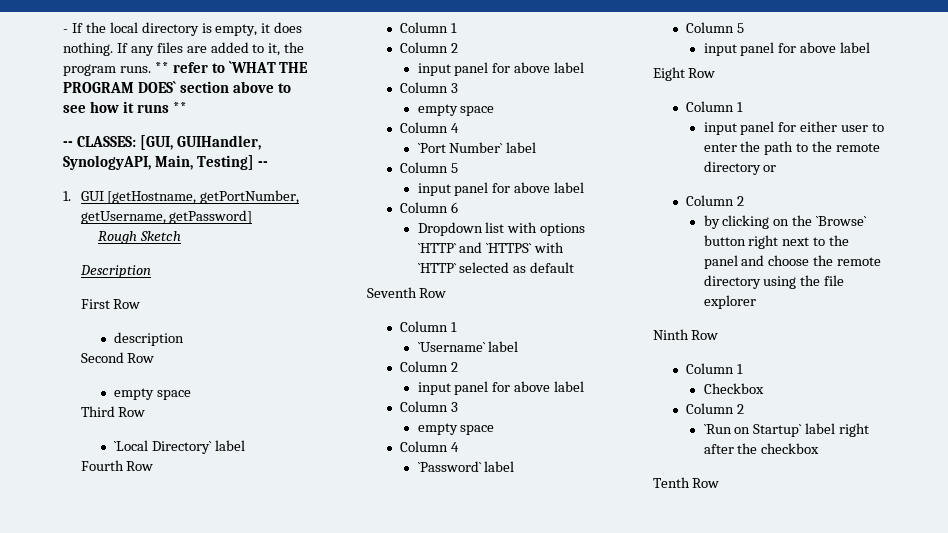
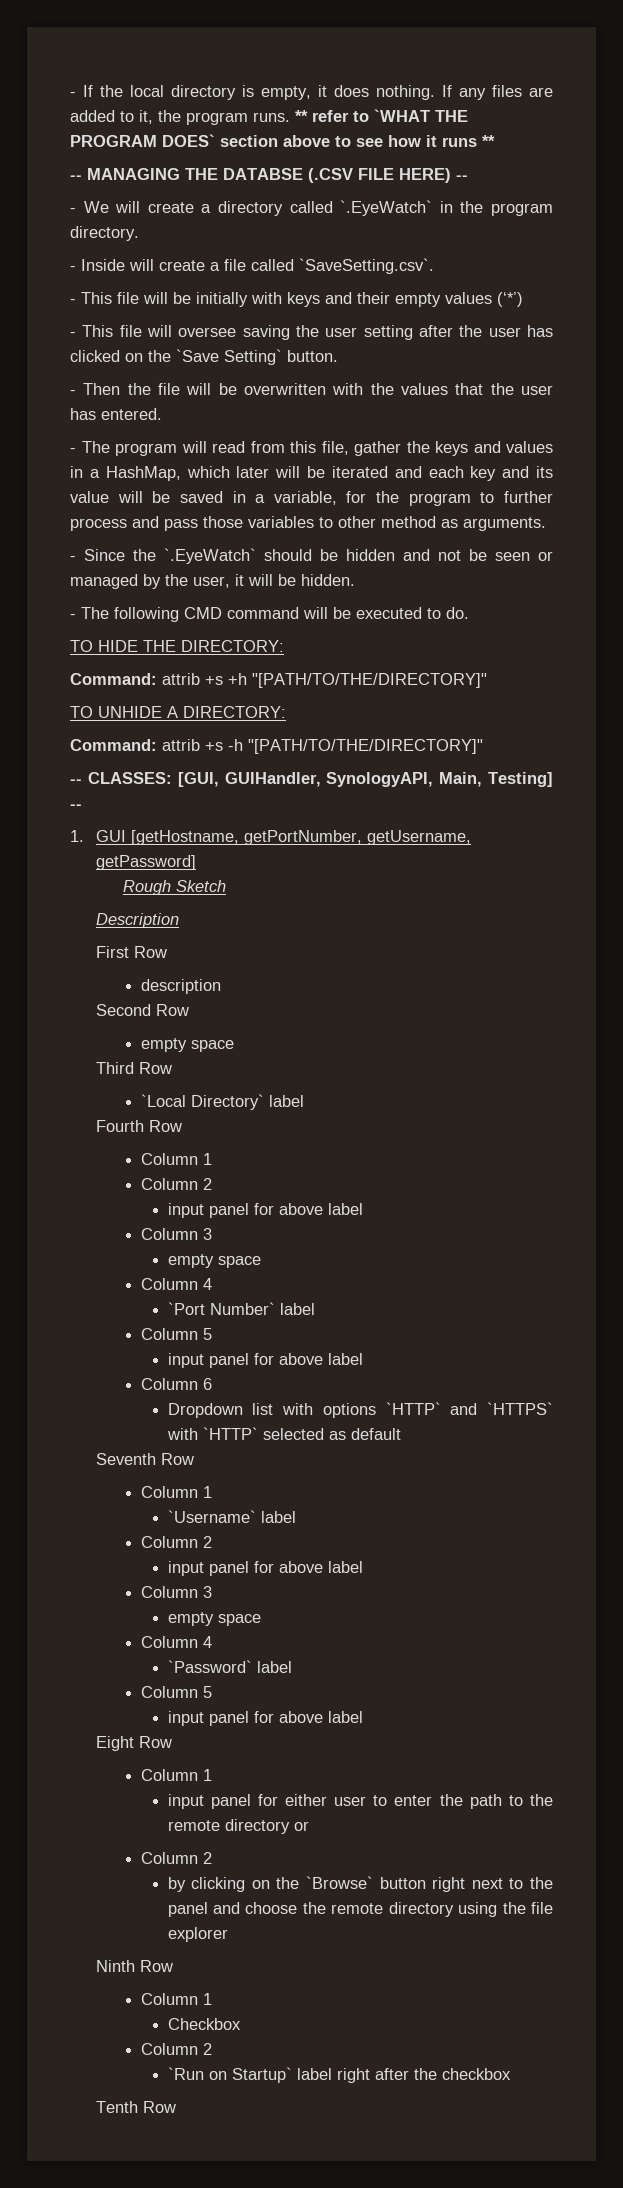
(187, 107) none -> [70,168,468,183] [70,200,554,216] [70,226,139,241] [70,258,434,274] [70,292,523,307] [70,325,553,340] [70,349,338,365] [70,383,553,395] [70,408,162,420] [70,441,553,456] [70,466,553,481] [70,491,553,506] [70,516,546,531] [70,548,553,564] [70,574,355,589] [70,607,469,622] [70,640,284,652] [70,673,487,688] [70,706,286,718] [70,739,483,754] // -- MANAGING THE DATABSE (.CSV FILE HERE) -- // - We will create a directory called `.EyeWatch` in the program directory. // - Inside will create a file called `SaveSetting.csv`. // - This file will be initially with keys and their empty values (‘*’) // - This file will oversee saving the user setting after the user has clicked on the `Save Setting` button. // - Then the file will be overwritten with the values that the user has entered. // - The program will read from this file, gather the keys and values in a HashMap, which later will be iterated and each key and its value will be saved in a variable, for the program to further process and pass those variables to other method as arguments. // - Since the `.EyeWatch` should be hidden and not be seen or managed by the user, it will be hidden. // - The following CMD command will be executed to do. // TO HIDE THE DIRECTORY: // Command: attrib +s +h "[PATH/TO/THE/DIRECTORY]" // TO UNHIDE A DIRECTORY: // Command: attrib +s -h "[PATH/TO/THE/DIRECTORY]"

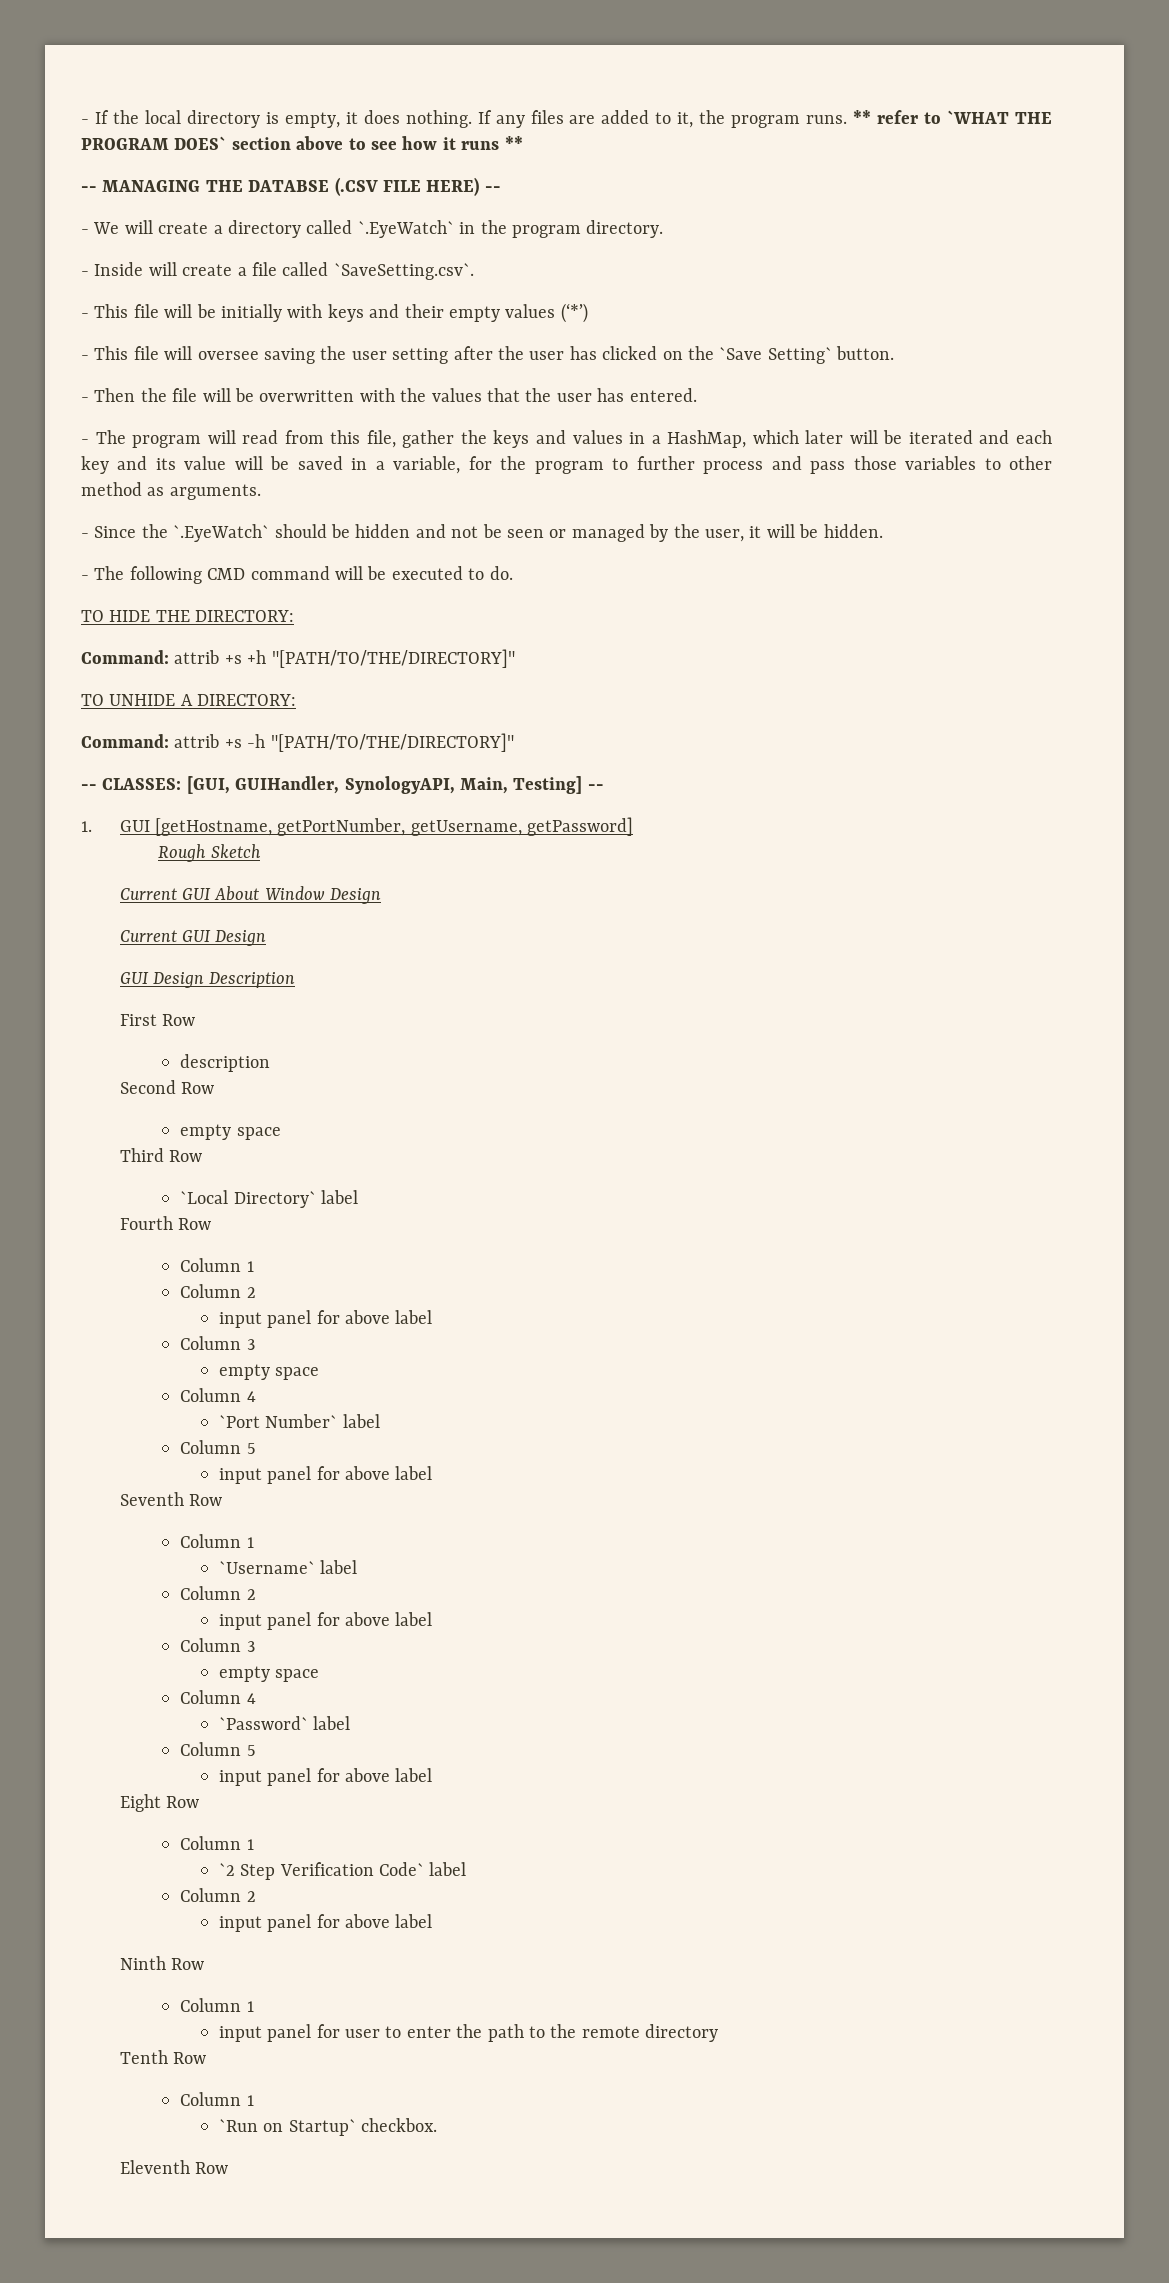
(226, 886) none -> [119,886,382,904] [119,930,267,946] [119,972,204,988] Current GUI About Window Design // Current GUI Design // GUI Design
[141,1378,213,1390] [167,1402,553,1418] [166,1427,401,1440] // Column 6 // Dropdown list with options `HTTP` and `HTTPS` with `HTTP` selected as default -> (433, 1473) none
[167,1794,327,1809] input panel for either -> [218,1862,467,1880] [180,1888,256,1902] [218,1914,433,1932] [119,1956,204,1970] [180,1998,254,2012] [218,2024,340,2042] `2 Step Verification Code` label // Column 2 // input panel for above label // Ninth Row // Column 1 // input panel for
[293,1821,309,1831] [141,1852,213,1864] [167,1876,553,1892] [167,1902,553,1917] [167,1927,228,1942] [96,1960,174,1972] [141,1993,213,2005] [167,2018,241,2030] [141,2043,213,2055] or // Column 2 // by clicking on the `Browse` button right next to the panel and choose the remote directory using the file explorer // Ninth Row // Column 1 // Checkbox // Column 2 -> [119,2050,206,2064] [180,2092,254,2106] // Tenth Row // Column 1
[296,2068,511,2083] [96,2101,139,2113] label right after the checkbox // Tenth -> [360,2118,437,2132] [119,2160,190,2174] checkbox. // Eleventh

